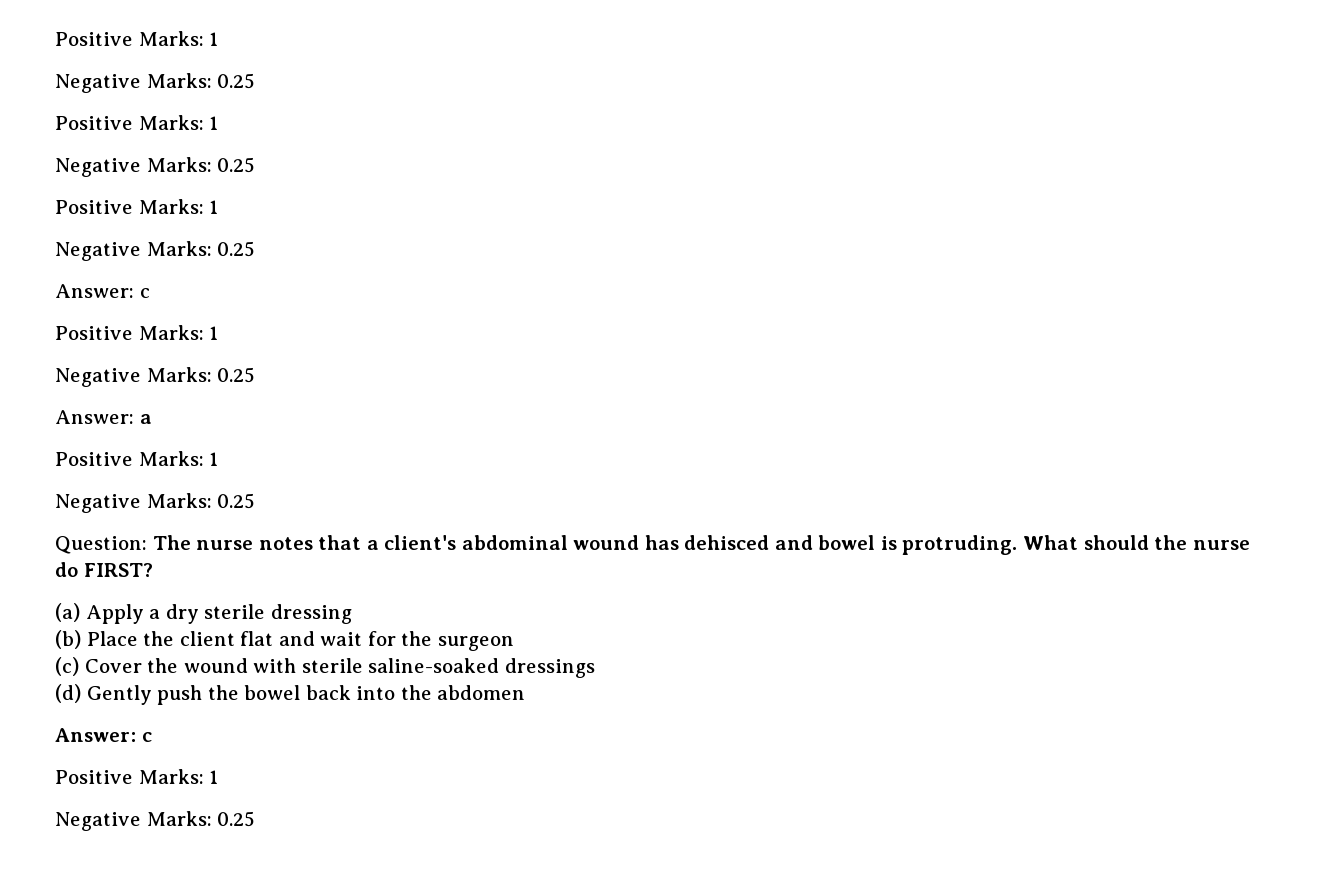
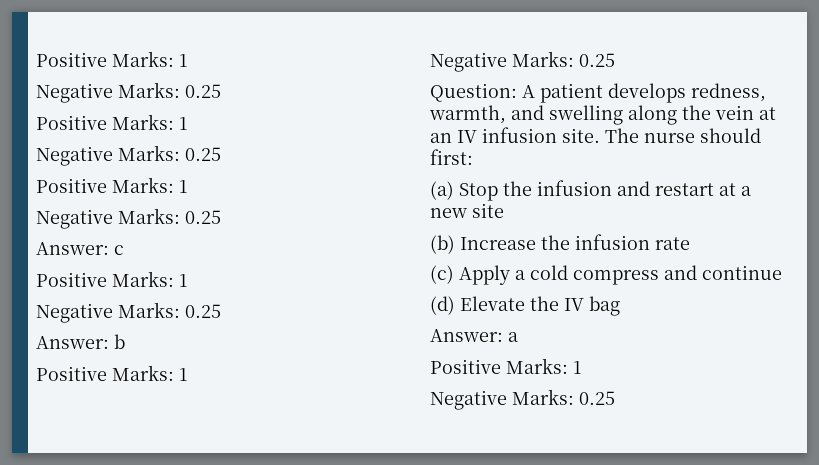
[139,414,152,424] a -> [114,334,125,349] b
[152,535,1250,555] [55,562,153,577] [55,603,352,624] [55,630,514,651] [55,657,595,678] [55,684,526,705] [55,728,152,742] The nurse notes that a client's abdominal wound has dehisced and bowel is protruding. What should the nurse do FIRST? // (a) Apply a dry sterile dressing // (b) Place the client flat and wait for the surgeon // (c) Cover the wound with sterile saline-soaked dressings // (d) Gently push the bowel back into the abdomen // Answer: c -> [522,83,766,103] [429,105,776,125] [430,127,761,143] [430,149,473,165] [430,180,751,201] [430,203,504,218] [430,234,690,254] [430,265,782,285] [430,296,620,316] [430,329,518,342] A patient develops redness, warmth, and swelling along the vein at an IV infusion site. The nurse should first: // (a) Stop the infusion and restart at a new site // (b) Increase the infusion rate // (c) Apply a cold compress and continue // (d) Elevate the IV bag // Answer: a

